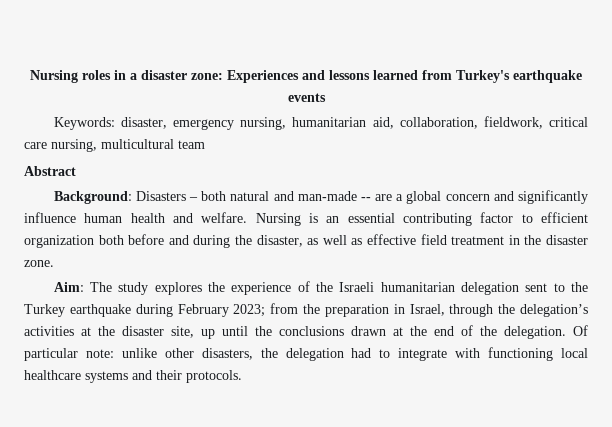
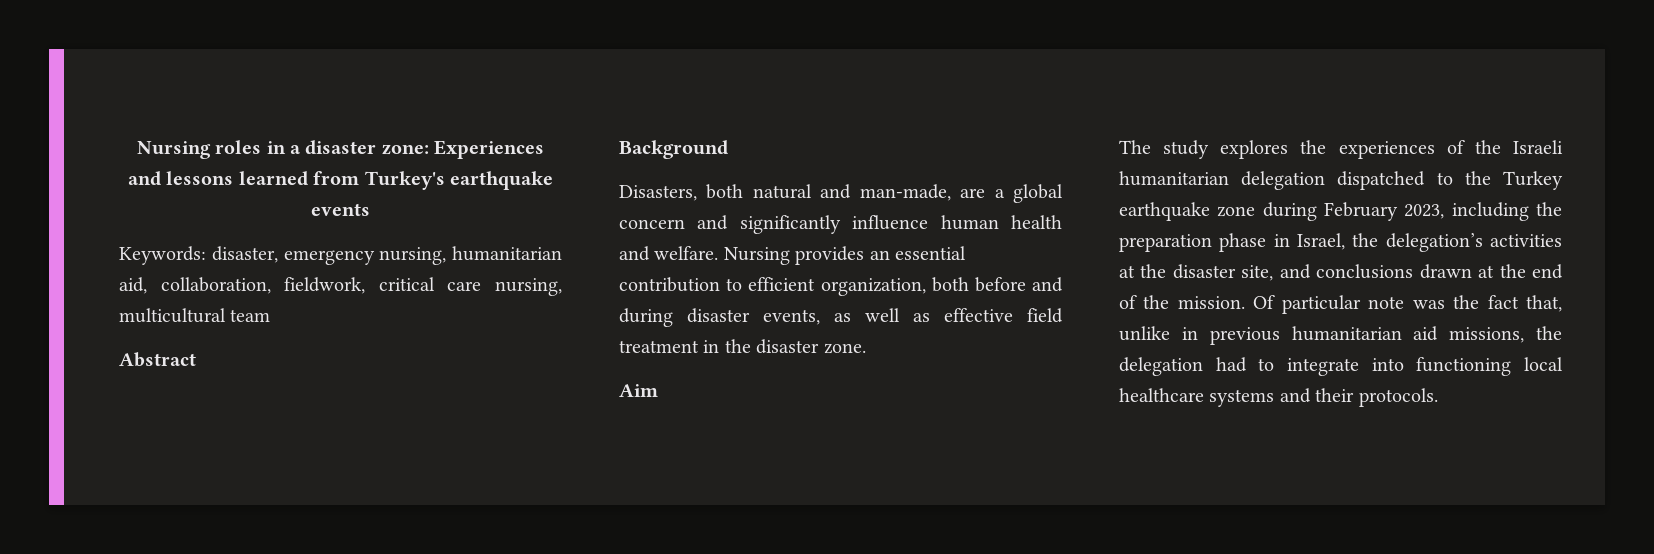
[53,191,199,204] Background: Disasters – -> [619,140,728,159] [619,185,697,201] Background // Disasters,
[297,191,371,201] man-made -- -> [859,184,951,201] man-made,
[309,213,318,223] is -> [795,246,865,265] provides
[402,212,514,226] contributing factor -> [619,277,720,292] contribution
[24,235,94,248] organization -> [820,278,926,296] organization,
[234,235,303,247] the disaster, -> [687,308,820,325] disaster events,
[53,282,84,292] Aim: -> [619,384,658,397] Aim //
[231,282,292,295] experience -> [1338,141,1435,159] experiences
[525,283,548,292] sent -> [1337,171,1426,190] dispatched
(131, 310) none -> [1217,206,1256,217] zone
[233,303,299,317] 2023; from -> [1404,202,1529,221] 2023, including
(389, 310) none -> [1219,233,1267,252] phase
[449,304,494,317] through -> (1345, 241) none
[201,326,272,339] up until the -> [1279,264,1311,279] and
[504,326,566,339] delegation. -> [1177,296,1245,309] mission.
[85,348,253,360] note: unlike other disasters, -> [1368,295,1562,312] [1119,326,1525,345] note was the fact that, unlike in previous humanitarian aid missions,
[455,348,481,358] with -> [1371,358,1404,371] into

